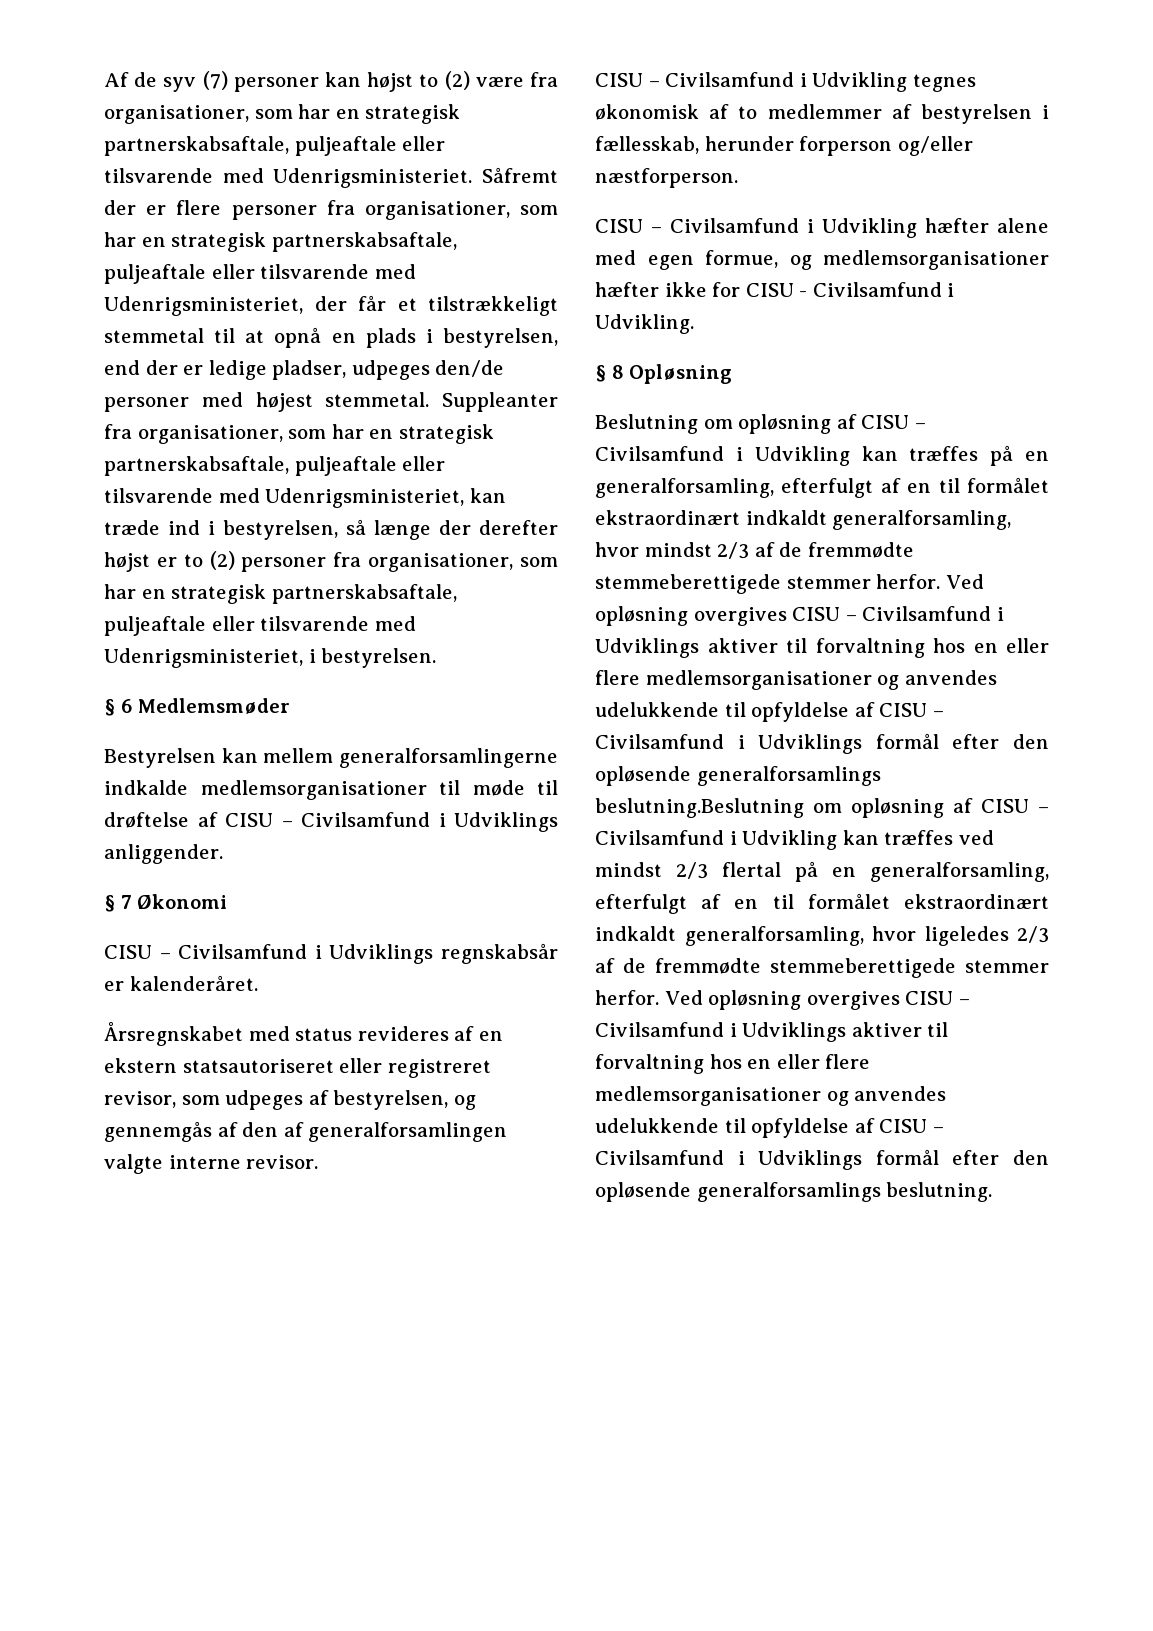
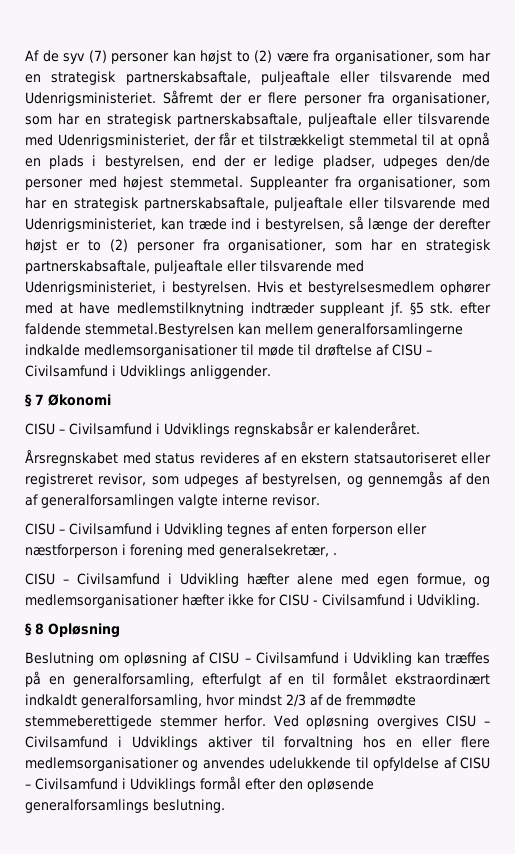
[104,698,291,716] [104,748,216,768] // § 6 Medlemsmøder // Bestyrelsen -> [256,281,491,295] [25,302,491,316] [25,323,234,337] Hvis et bestyrelsesmedlem ophører med at have medlemstilknytning indtræder suppleant jf. §5 stk. efter faldende stemmetal.Bestyrelsen
[595,104,1049,124] [595,136,973,156] [595,168,738,188] økonomisk af to medlemmer af bestyrelsen i fællesskab, herunder forperson og/eller næstforperson. -> [275,523,427,537] [25,544,337,558] af enten forperson eller næstforperson i forening med generalsekretær, .
[595,798,1049,818] [595,830,994,850] [595,861,1049,882] [595,893,1049,914] [595,926,1049,946] [595,958,1049,978] [595,990,970,1010] [595,1022,949,1042] [595,1054,871,1074] [595,1086,947,1106] [595,1118,944,1138] [595,1149,1049,1170] [595,1182,881,1202] beslutning.Beslutning om opløsning af CISU – Civilsamfund i Udvikling kan træffes ved mindst 2/3 flertal på en generalforsamling, efterfulgt af en til formålet ekstraordinært indkaldt generalforsamling, hvor ligeledes 2/3 af de fremmødte stemmeberettigede stemmer herfor. Ved opløsning overgives CISU – Civilsamfund i Udviklings aktiver til forvaltning hos en eller flere medlemsorganisationer og anvendes udelukkende til opfyldelse af CISU – Civilsamfund i Udviklings formål efter den opløsende generalforsamlings -> (149, 806) none

